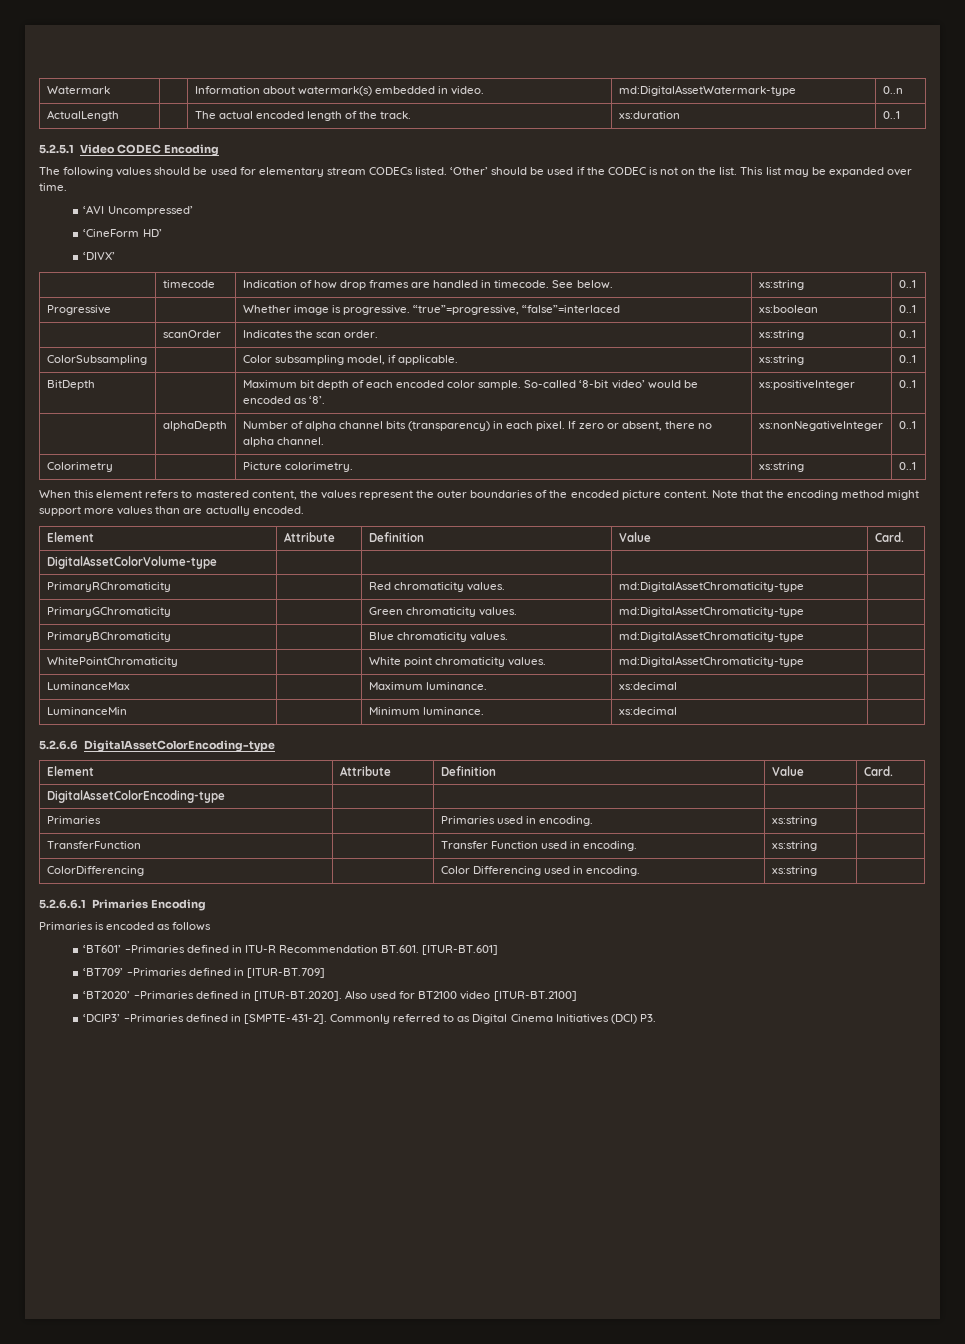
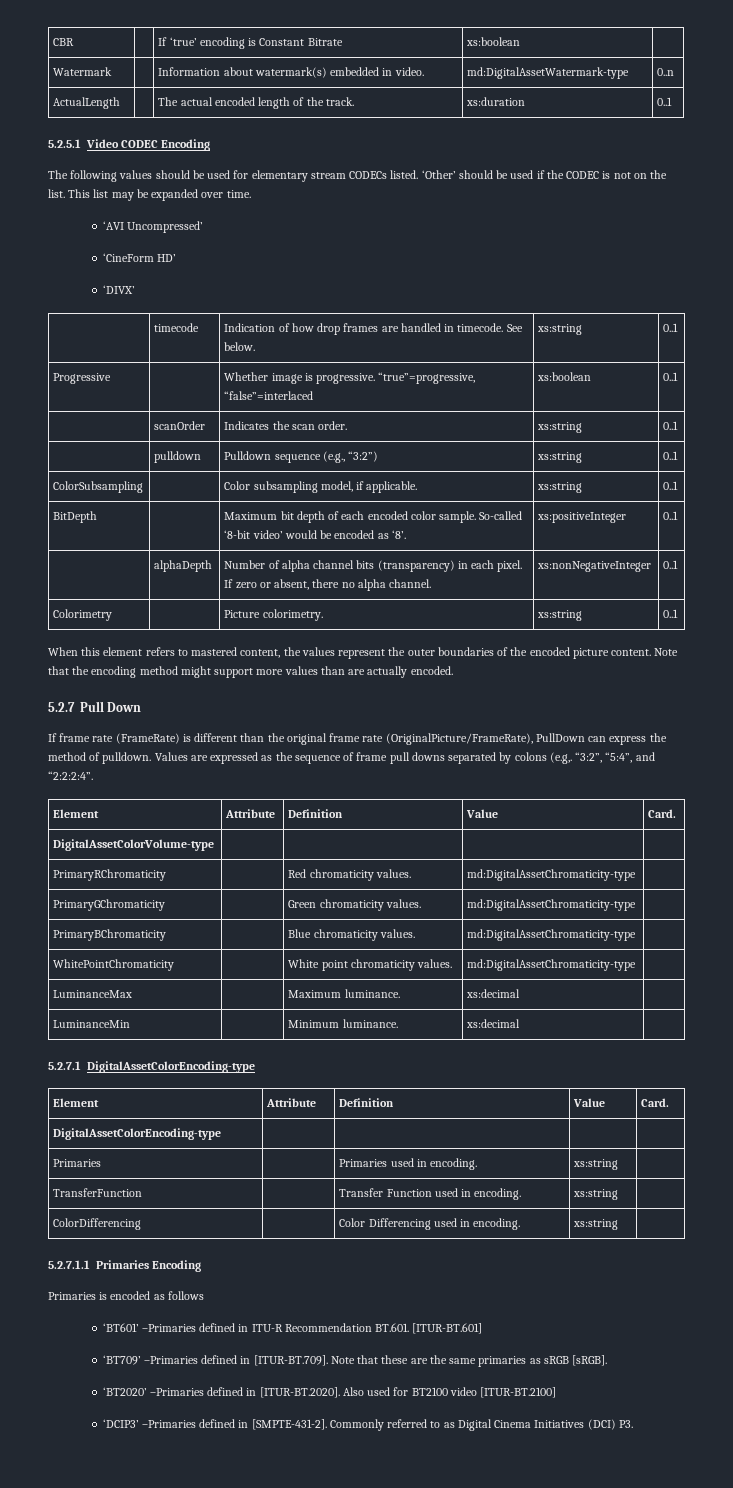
(46, 90) none -> [53,38,75,46] [158,37,343,49] [466,37,521,46] CBR | | If ‘true’ encoding is Constant Bitrate | xs:boolean | //
(916, 334) none -> [154,451,202,463] [224,451,379,463] [537,452,583,463] [663,451,679,460] // | pulldown | Pulldown sequence (e.g., “3:2”) | xs:string | 0..1
(304, 510) none -> [48,701,142,712] [48,733,667,745] [48,752,655,764] [48,771,93,780] // 5.2.7 Pull Down // If frame rate (FrameRate) is different than the original frame rate (OriginalPicture/FrameRate), PullDown can express the method of pulldown. Values are expressed as the sequence of frame pull downs separated by colons (e.g,. “3:2”, “5:4”, and “2:2:2:4”.
[39,740,78,750] 5.2.6.6 -> [48,1061,81,1070] 5.2.7.1
[39,899,86,909] 5.2.6.6.1 -> [48,1260,90,1269] 5.2.7.1.1
[246,968,325,978] [ITUR-BT.709] -> [253,1355,608,1367] [ITUR-BT.709]. Note that these are the same primaries as sRGB [sRGB].

